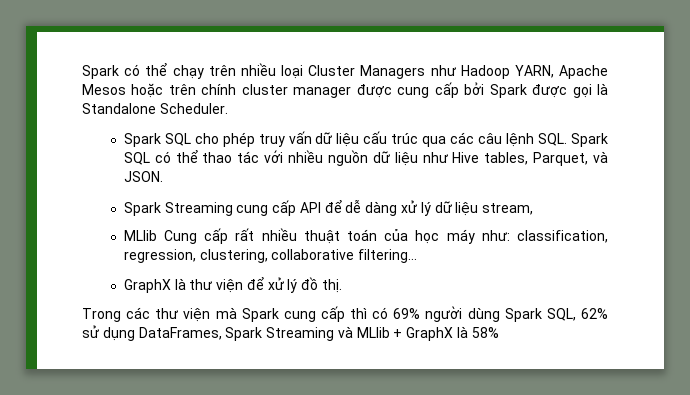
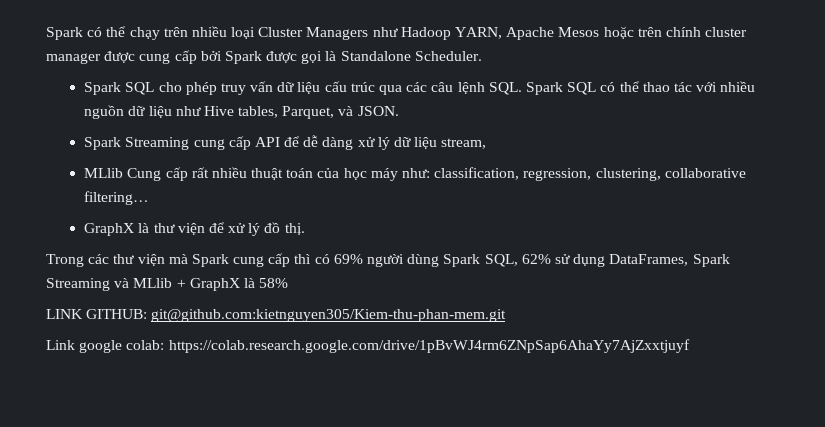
(499, 332) none -> [46,309,507,322] [46,339,690,353] // LINK GITHUB: git@github.com:kietnguyen305/Kiem-thu-phan-mem.git // Link google colab: https://colab.research.google.com/drive/1pBvWJ4rm6ZNpSap6AhaYy7AjZxxtjuyf

